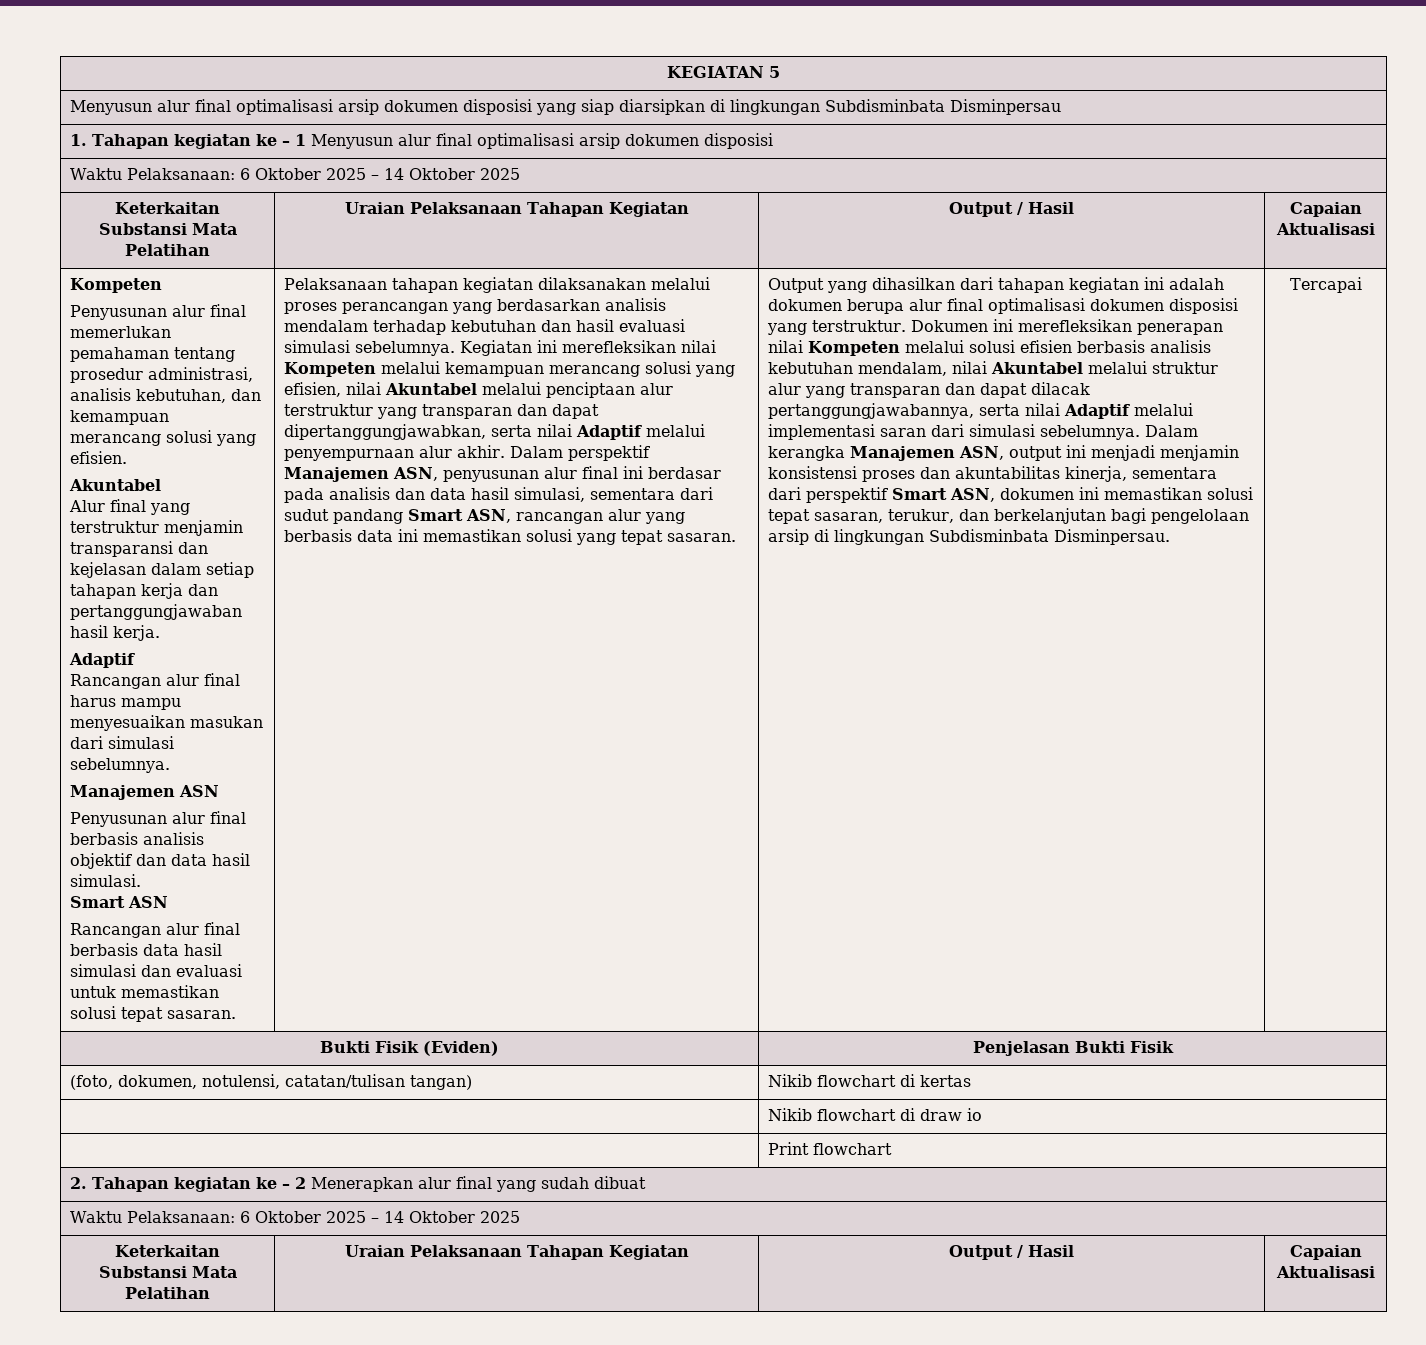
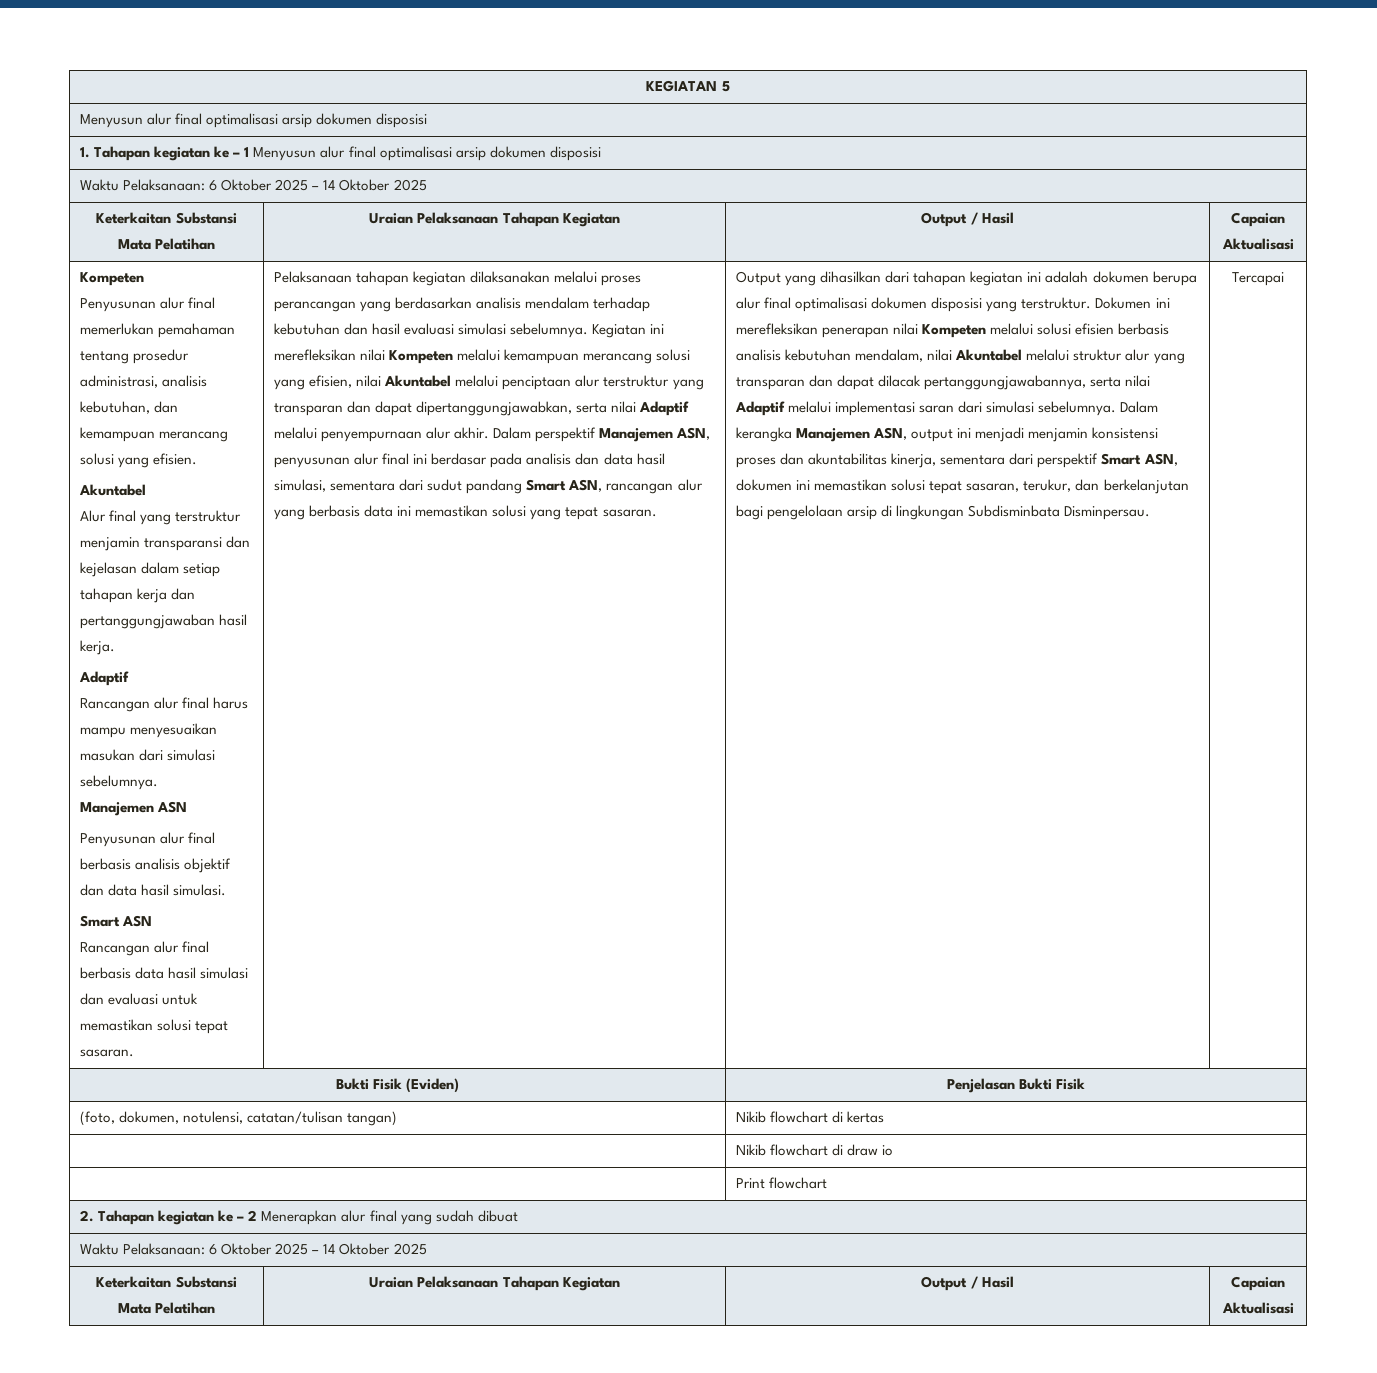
[536,99,1062,115] yang siap diarsipkan di lingkungan Subdisminbata Disminpersau -> (428, 120) none

